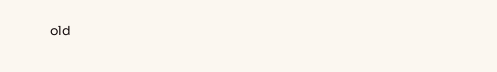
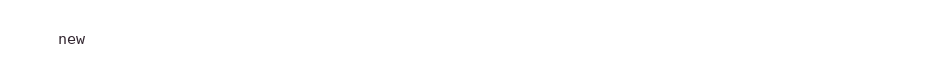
[50,25,71,36] old -> [58,36,86,44] new

